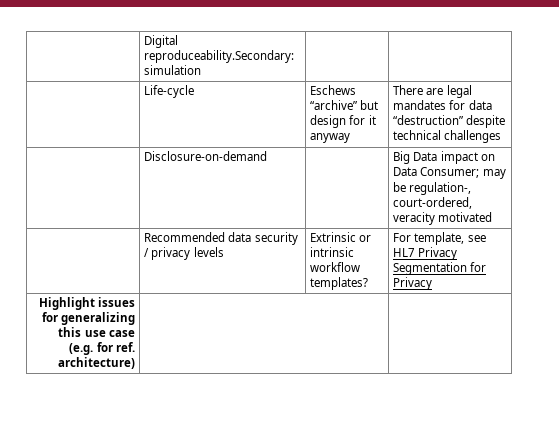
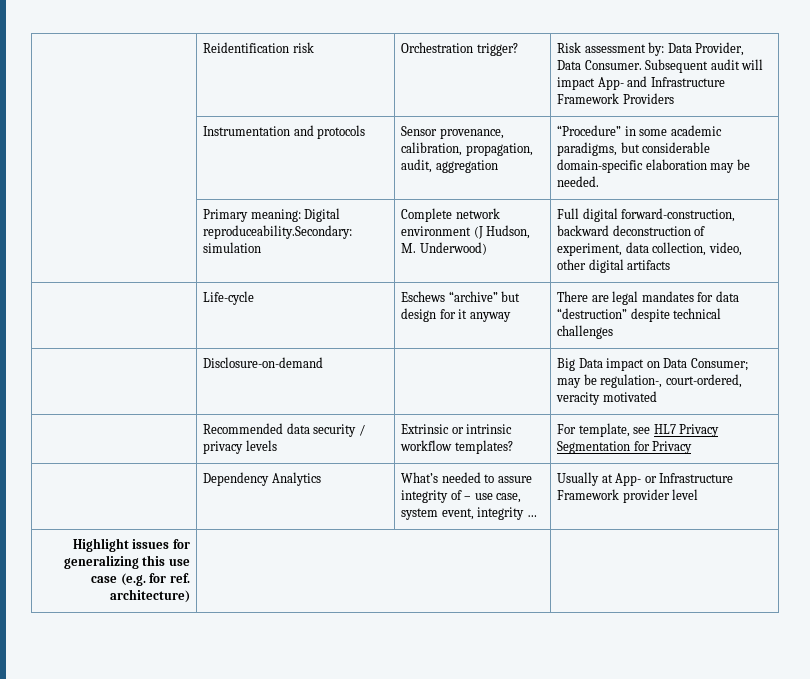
[144,35,179,48] [144,50,295,63] [144,65,202,75] | Digital reproduceability.Secondary: simulation | | -> [203,42,314,53] [401,42,518,56] [557,42,745,56] [557,59,764,73] [557,76,725,90] [557,93,674,104] [203,125,366,139] [401,126,504,139] [401,142,533,156] [401,159,498,173] [557,125,722,136] [557,142,711,156] [557,159,750,173] [557,176,600,187] [203,208,341,222] [203,225,353,239] [203,242,262,253] [401,208,500,222] [401,225,531,239] [401,242,487,255] [557,208,736,222] [557,225,706,236] [557,242,742,256] [557,259,671,273] | Reidentification risk | Orchestration trigger? | Risk assessment by: Data Provider, Data Consumer. Subsequent audit will impact App- and Infrastructure Framework Providers // | Instrumentation and protocols | Sensor provenance, calibration, propagation, audit, aggregation | “Procedure” in some academic paradigms, but considerable domain-specific elaboration may be needed. // | Primary meaning: Digital reproduceability.Secondary: simulation | Complete network environment (J Hudson, M. Underwood) | Full digital forward-construction, backward deconstruction of experiment, data collection, video, other digital artifacts
(433, 283) none -> [203,472,321,486] [401,472,532,483] [401,490,522,503] [401,507,537,520] [557,472,734,486] [557,489,699,503] // | Dependency Analytics | What’s needed to assure integrity of – use case, system event, integrity … | Usually at App- or Infrastructure Framework provider level

